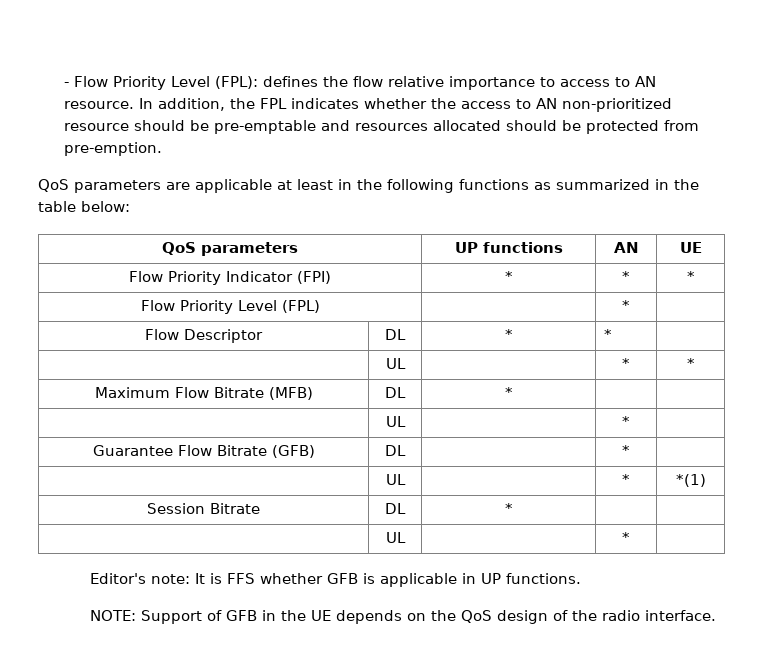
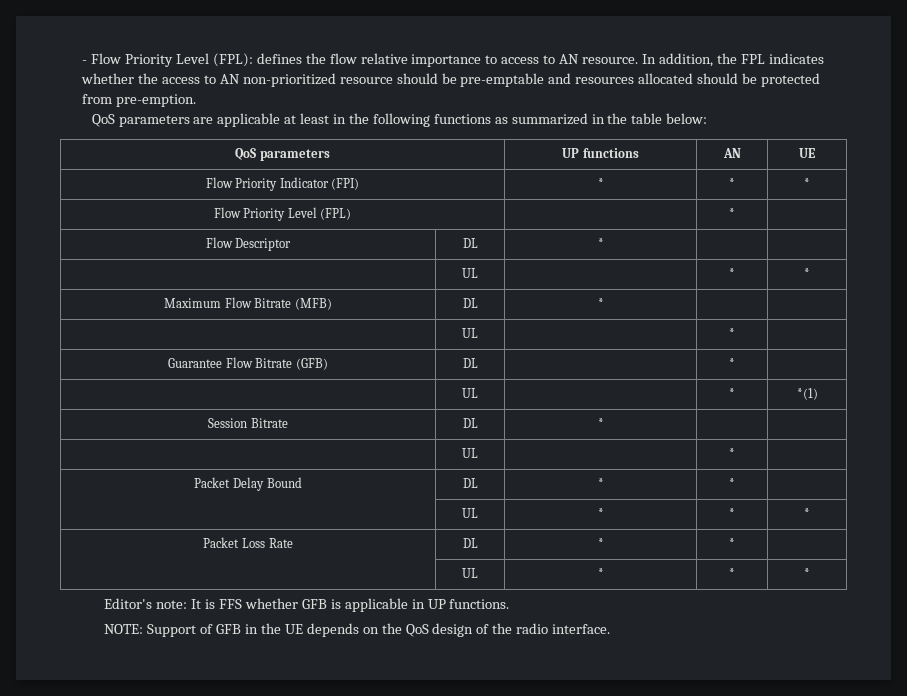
[604,329,613,340] * -> (604, 243) none
(630, 537) none -> [194,477,302,491] [462,478,478,488] [597,478,604,488] [729,478,735,488] [462,508,478,518] [597,508,604,518] [729,508,735,518] [804,508,810,518] [203,537,293,548] [462,538,478,548] [597,538,604,548] [729,538,735,548] [462,568,478,578] [597,568,604,578] [729,568,735,578] [804,568,810,578] // Packet Delay Bound | DL | * | * | // | UL | * | * | * // Packet Loss Rate | DL | * | * | // | UL | * | * | *

